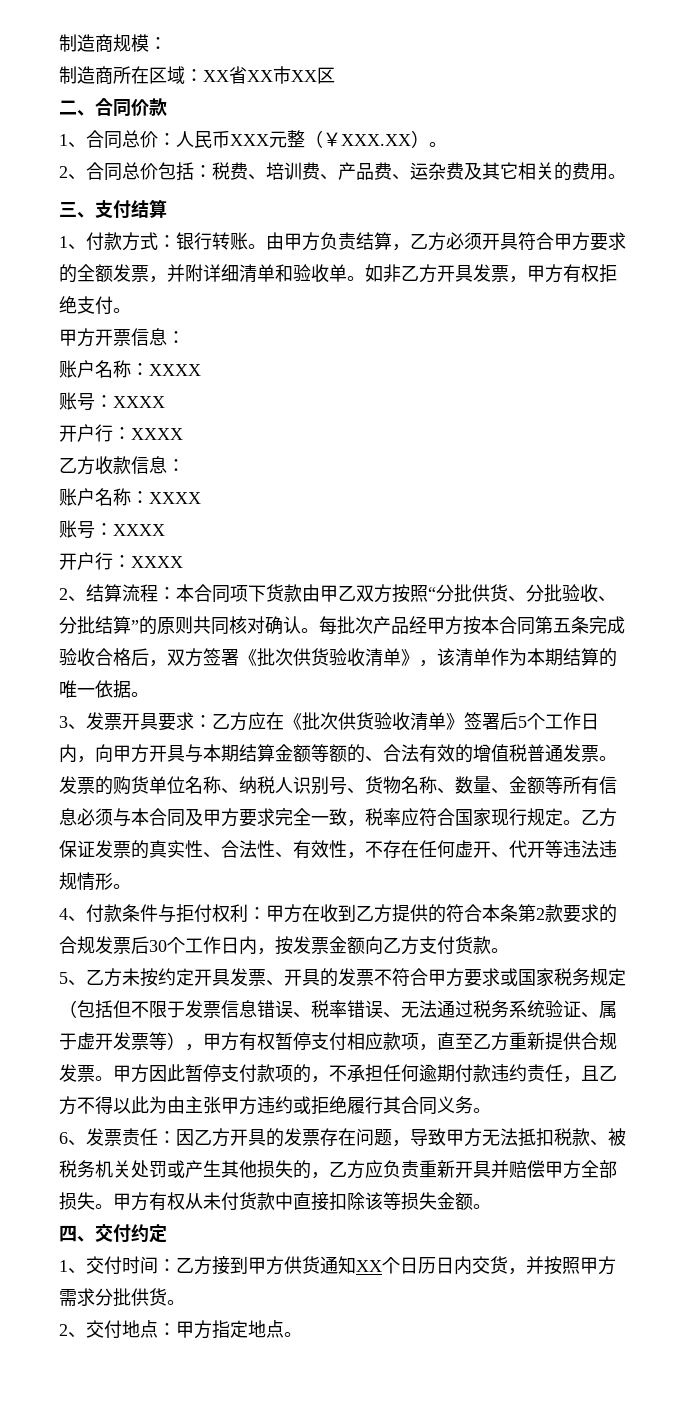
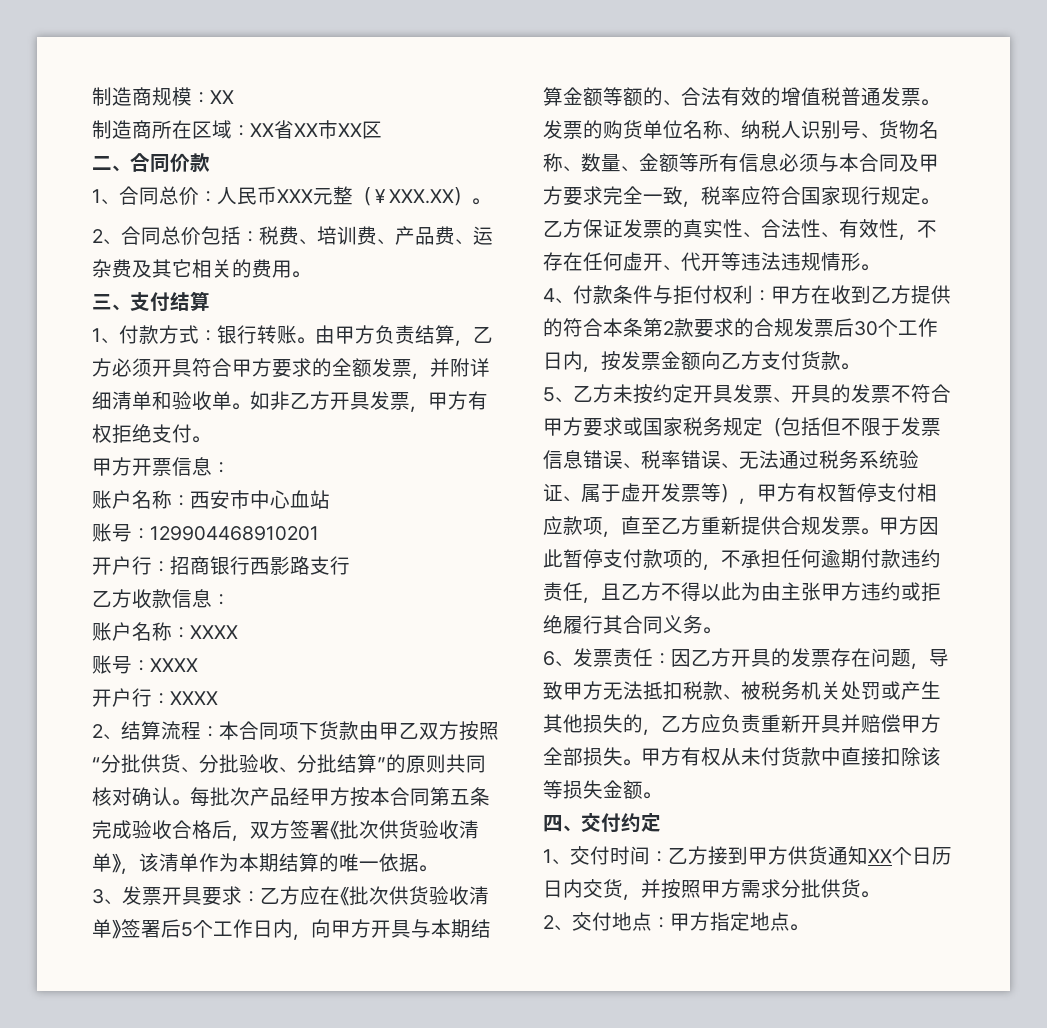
(167, 43) none -> [210,90,234,104] XX
[149,364,201,376] [59,392,165,411] [59,424,183,442] XXXX // 账号：XXXX // 开户行：XXXX -> [190,490,330,509] [92,523,319,542] [92,556,350,575] 西安市中心血站 // 账号：129904468910201 // 开户行：招商银行西影路支行

